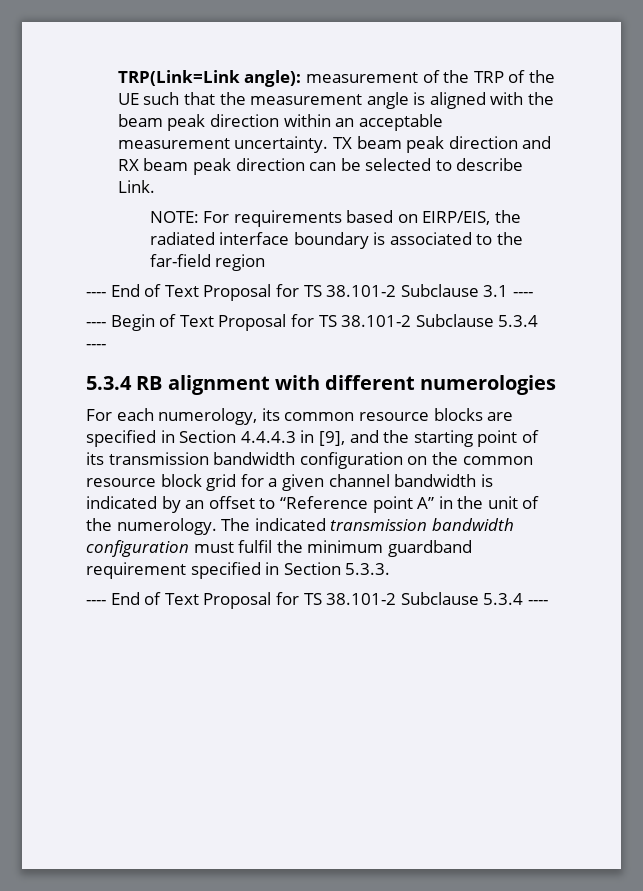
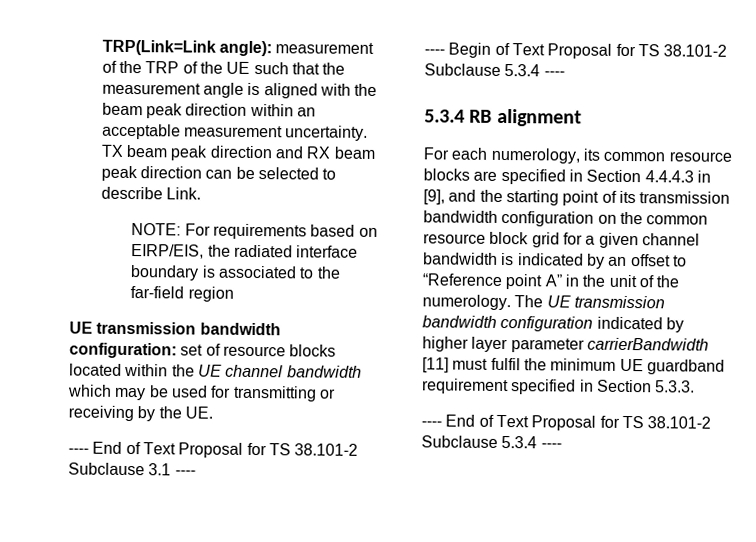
(266, 262) none -> [69,321,281,336] [69,342,337,359] [69,363,362,378] [67,384,336,402] [68,405,213,422] // UE transmission bandwidth configuration: set of resource blocks located within the UE channel bandwidth which may be used for transmitting or receiving by the UE.
[274,375,557,395] with different numerologies -> (582, 117) none
[254,518,514,531] [86,540,189,557] indicated transmission bandwidth configuration -> [546,295,665,309] [422,315,684,333] [422,336,709,353] [422,357,449,373] UE transmission bandwidth configuration indicated by higher layer parameter carrierBandwidth [11]
(384, 546) none -> [619,358,644,372] UE

